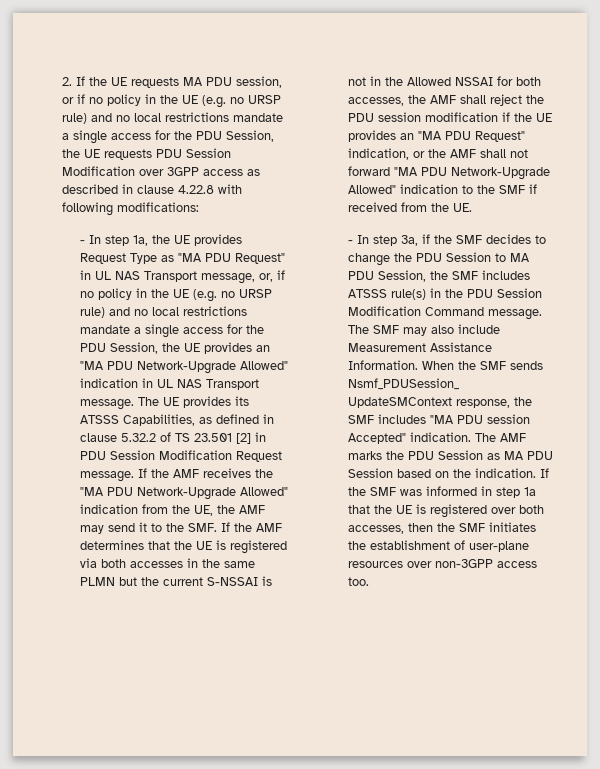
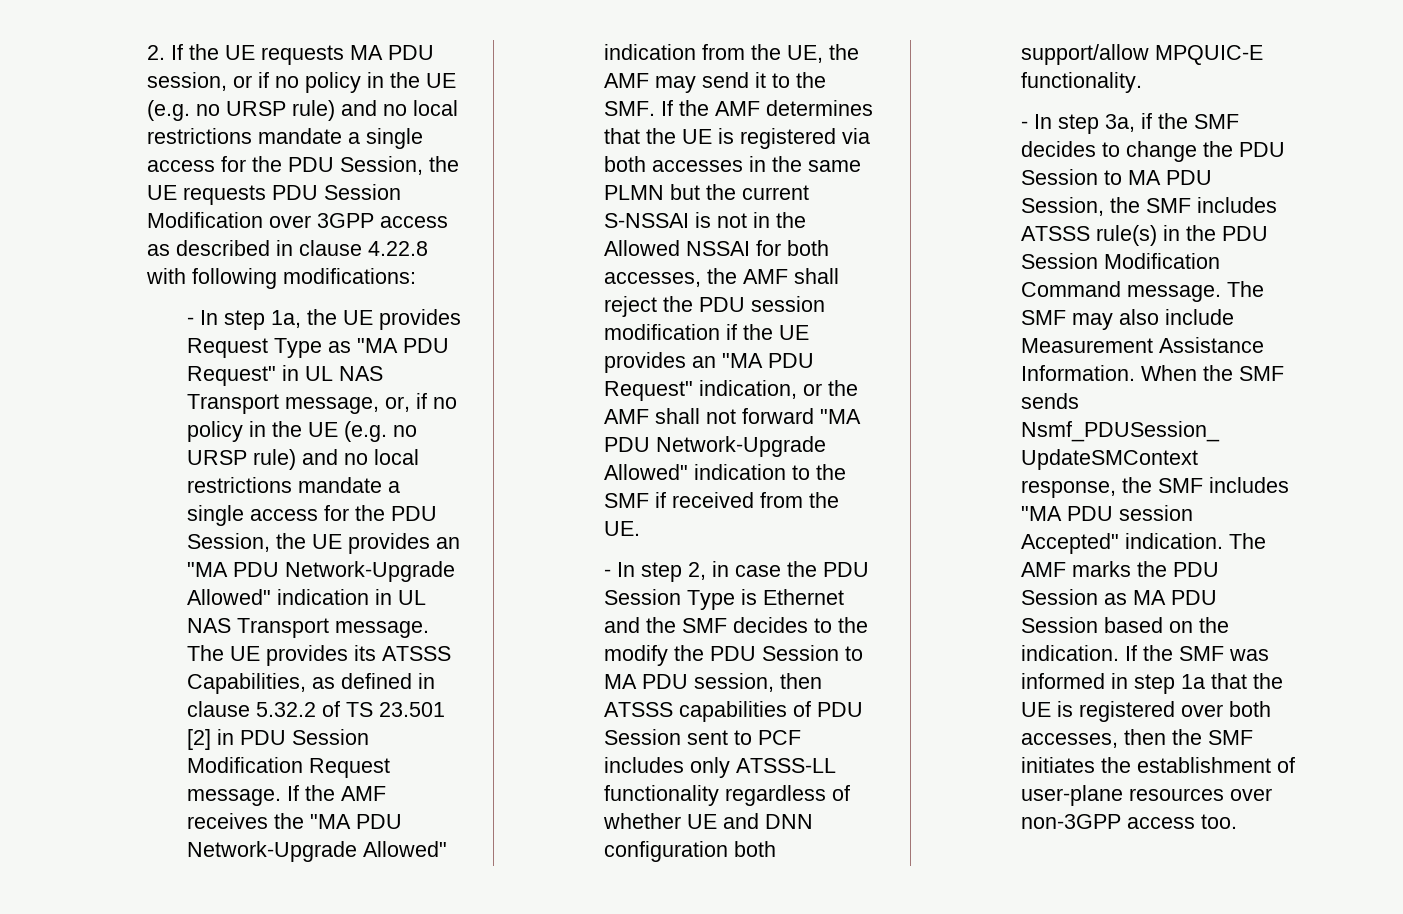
(472, 207) none -> [604,561,870,582] [604,589,845,610] [604,617,869,633] [604,645,864,666] [604,673,823,692] [604,701,864,722] [604,729,802,745] [604,757,837,778] [604,785,851,806] [603,813,814,829] [604,841,777,862] [1021,44,1264,65] [1021,72,1143,93] // - In step 2, in case the PDU Session Type is Ethernet and the SMF decides to the modify the PDU Session to MA PDU session, then ATSSS capabilities of PDU Session sent to PCF includes only ATSSS-LL functionality regardless of whether UE and DNN configuration both support/allow MPQUIC-E functionality.

